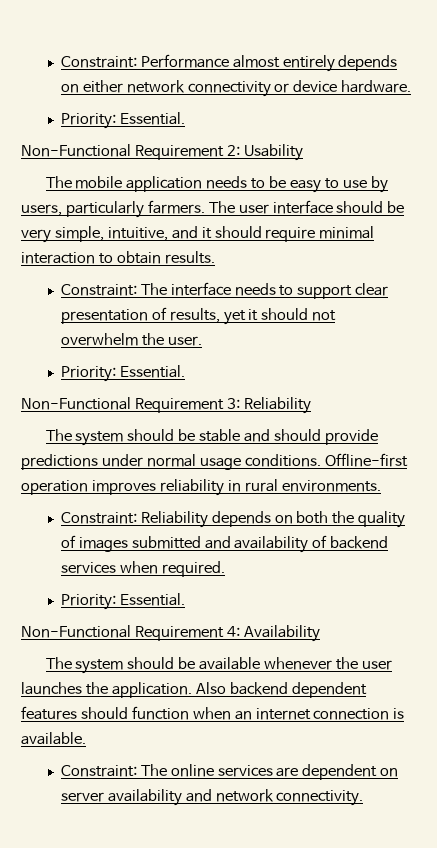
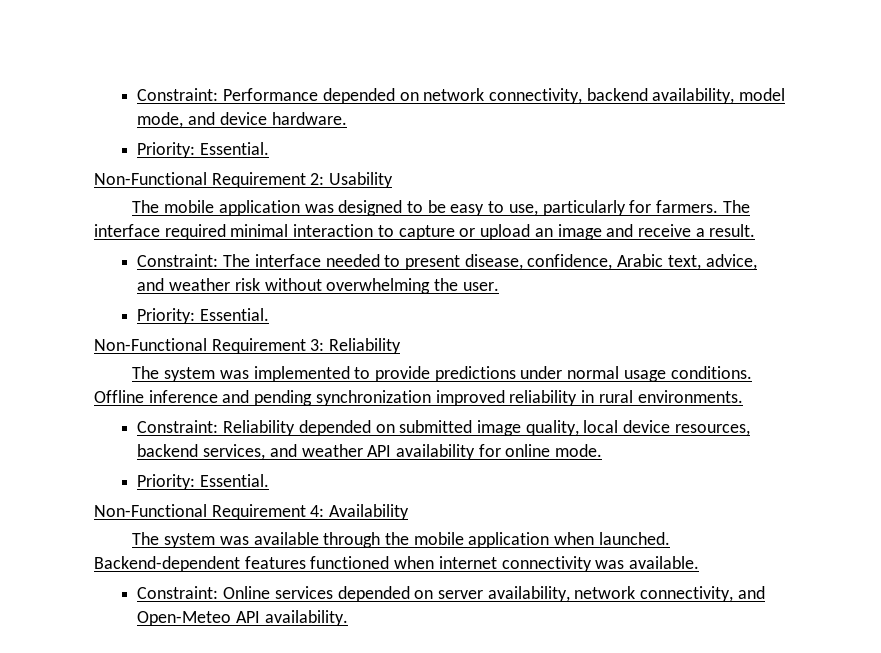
[232,55,398,72] [60,80,290,97] almost entirely depends on either network connectivity or -> [322,88,786,104] [137,112,216,128] depended on network connectivity, backend availability, model mode, and
[206,176,248,189] needs -> [304,200,403,216] was designed
[342,176,388,193] [21,200,405,218] [21,226,375,243] [21,251,215,264] [60,282,389,299] [60,307,337,325] [60,333,138,346] use by users, particularly farmers. The user interface should be very simple, intuitive, and it should require minimal interaction to obtain results. // Constraint: The interface needs to support clear presentation of results, yet it should not overwhelm -> [508,200,750,216] [94,224,756,240] [137,254,757,270] [137,278,431,294] use, particularly for farmers. The interface required minimal interaction to capture or upload an image and receive a result. // Constraint: The interface needed to present disease, confidence, Arabic text, advice, and weather risk without overwhelming
[127,429,322,442] should be stable and should -> [219,366,371,382] was implemented to
[324,453,408,467] [21,480,156,495] Offline-first operation improves -> [94,390,505,406] Offline inference and pending synchronization improved
[211,511,406,528] [60,535,389,553] [60,561,225,577] depends on both the quality of images submitted and availability of backend services when required. -> [298,420,750,436] [137,444,603,460] depended on submitted image quality, local device resources, backend services, and weather API availability for online mode.
[127,657,392,670] [21,682,367,698] [21,706,405,720] [21,732,86,745] [60,764,399,780] [60,789,364,806] should be available whenever the user launches the application. Also backend dependent features should function when an internet connection is available. // Constraint: The online services are dependent on server availability and network connectivity. -> [219,532,670,548] [94,556,700,572] [137,586,765,602] [137,610,348,626] was available through the mobile application when launched. Backend-dependent features functioned when internet connectivity was available. // Constraint: Online services depended on server availability, network connectivity, and Open-Meteo API availability.

